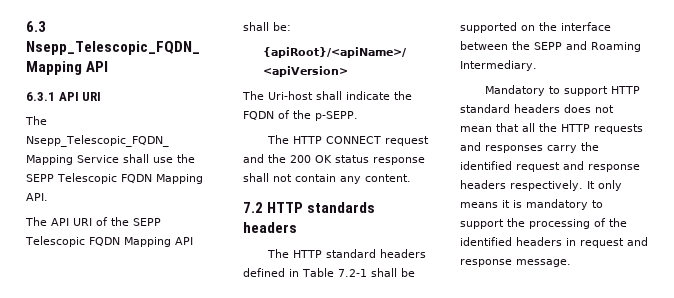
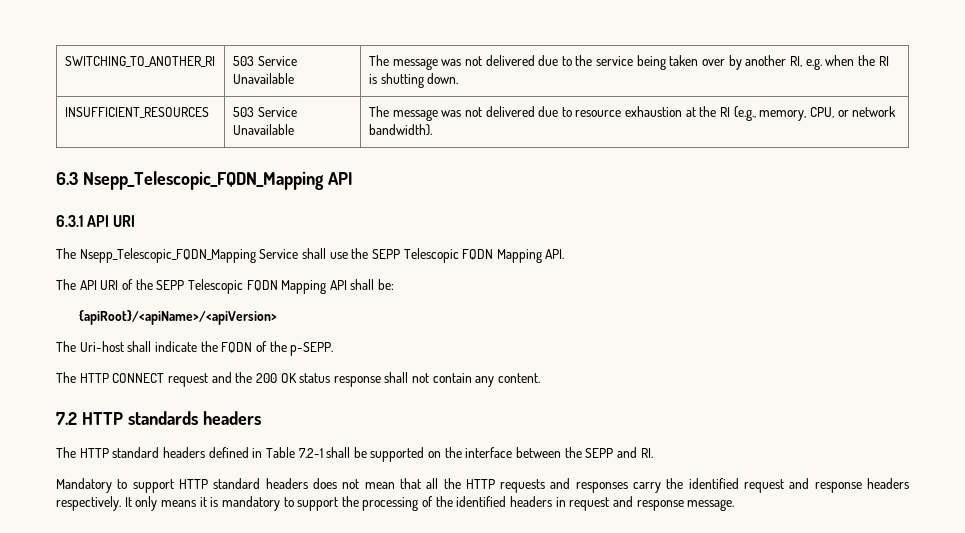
(26, 26) none -> [64,56,215,67] [232,56,297,66] [232,73,294,84] [368,55,889,70] [368,73,459,88] [64,107,209,118] [232,107,297,117] [232,124,294,135] [368,106,897,121] [368,124,432,136] SWITCHING_TO_ANOTHER_RI | 503 Service Unavailable | The message was not delivered due to the service being taken over by another RI, e.g. when the RI is shutting down. // INSUFFICIENT_RESOURCES | 503 Service Unavailable | The message was not delivered due to resource exhaustion at the RI (e.g., memory, CPU, or network bandwidth). //
[591,42,641,52] [460,60,537,71] Roaming Intermediary. -> [640,448,653,458] RI.

